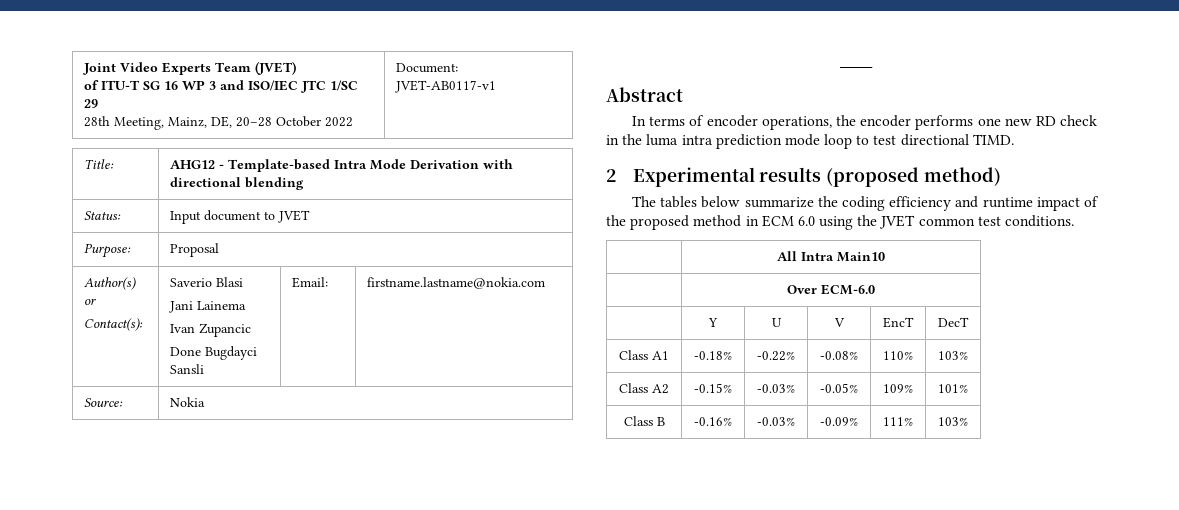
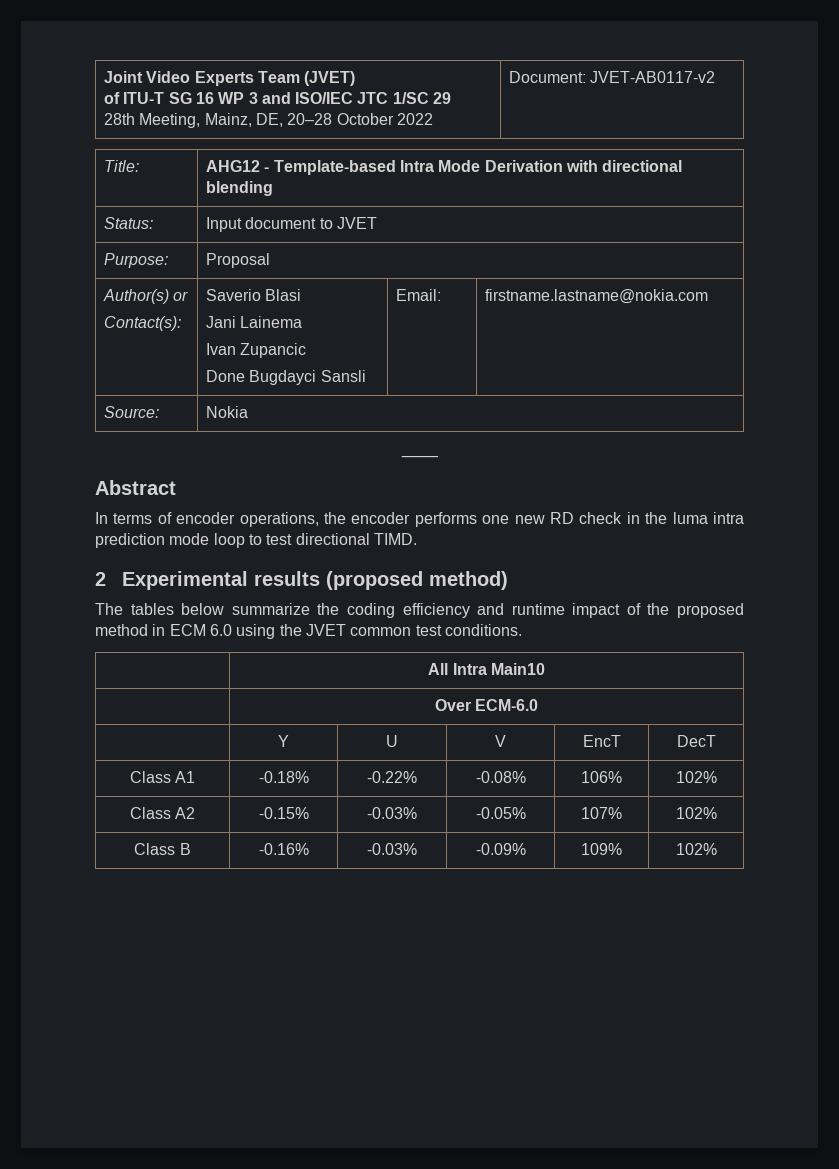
[394,80,496,93] JVET-AB0117-v1 -> [590,71,716,83] JVET-AB0117-v2
[883,351,913,360] [938,351,968,360] 110% | 103% -> [581,771,622,783] [675,771,717,783] 106% | 102%
[883,384,913,393] [938,384,968,393] 109% | 101% -> [581,807,622,819] [675,807,717,819] 107% | 102%
[883,417,913,426] [938,417,968,426] 111% | 103% -> [581,843,622,855] [675,843,717,855] 109% | 102%

